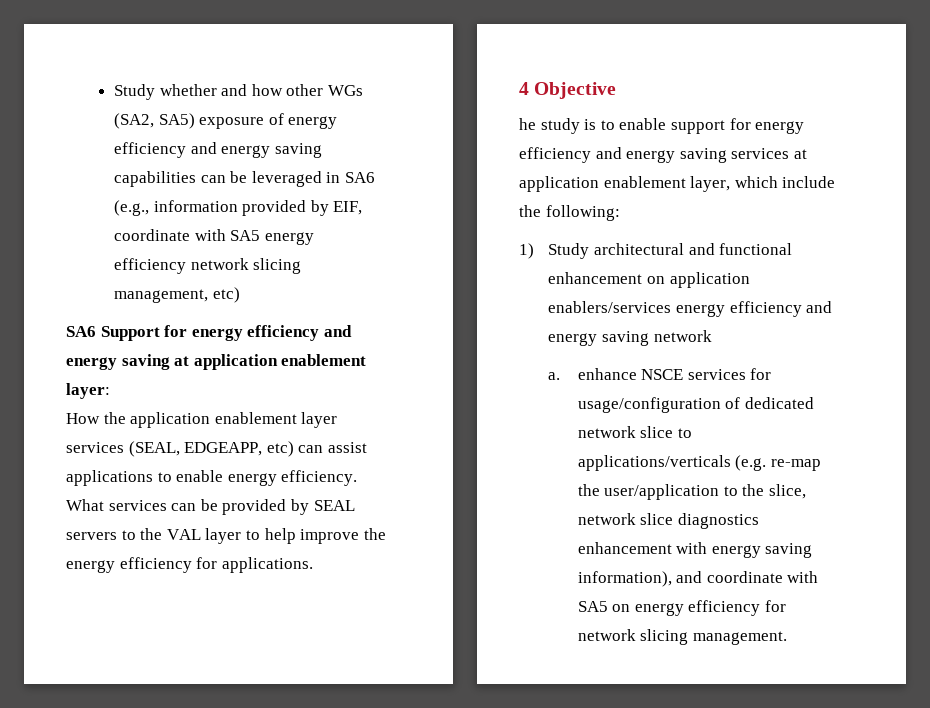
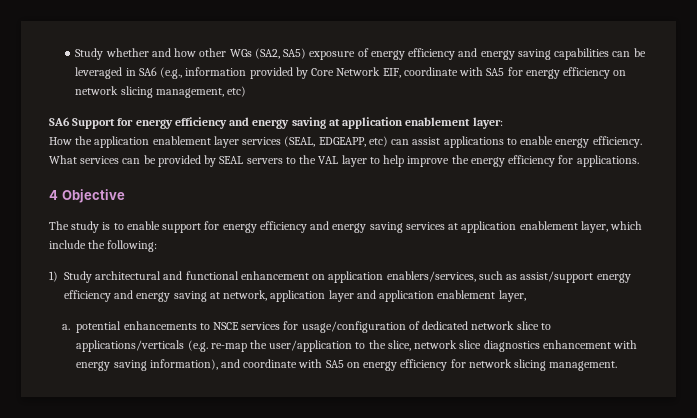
(329, 208) none -> [311,67,381,76] Core Network
[264,232,314,245] [114,258,187,274] energy efficiency -> [507,67,627,79] for energy efficiency on
[519,118,536,130] he -> [49,221,69,230] The
[548,301,833,317] [548,330,712,346] [548,368,637,380] enablers/services energy efficiency and energy saving network // a. enhance -> [386,271,631,283] [64,290,526,302] [62,321,210,333] enablers/services, such as assist/support energy efficiency and energy saving at network, application layer and application enablement layer, // a. potential enhancements to

